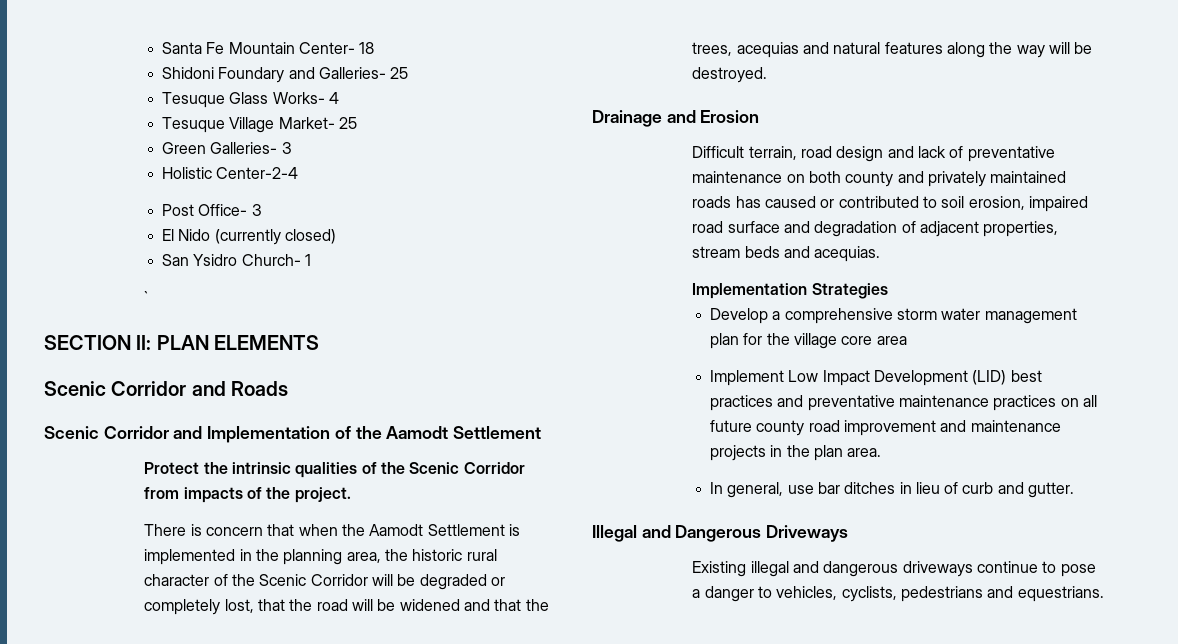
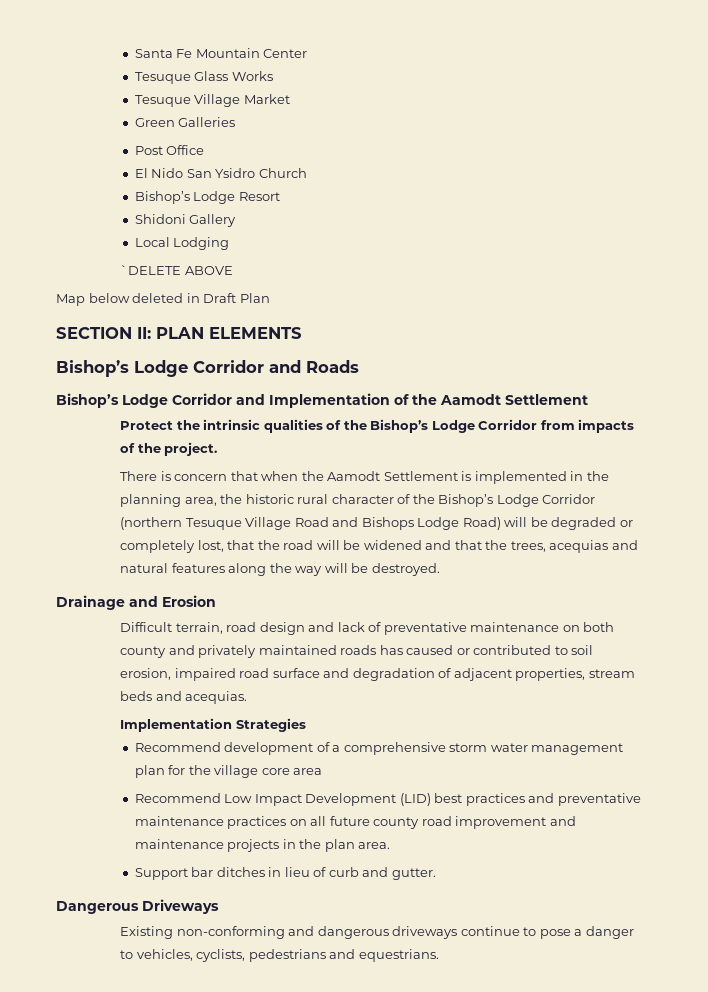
[298,42,375,54] [161,67,409,83] Center- 18 // Shidoni Foundary and Galleries- 25 -> [263,49,308,58] Center
[272,92,339,104] [161,117,357,133] Works- 4 // Tesuque Village Market- 25 -> [231,71,273,81] [134,94,290,107] Works // Tesuque Village Market
[210,142,292,154] [161,167,299,179] Galleries- 3 // Holistic Center-2-4 -> [178,117,236,127] Galleries
[198,204,262,216] Office- 3 -> [166,145,205,155] Office
[214,229,336,245] [161,254,311,266] [144,291,149,303] (currently closed) // San Ysidro Church- 1 // ` -> [186,168,307,178] [134,191,280,204] [134,214,237,227] [134,237,230,250] [120,265,233,275] [56,293,270,306] San Ysidro Church // Bishop’s Lodge Resort // Shidoni Gallery // Local Lodging // `DELETE ABOVE // Map below deleted in Draft Plan
[44,381,106,396] Scenic -> [56,360,188,377] Bishop’s Lodge
[44,426,99,439] Scenic -> [56,393,168,408] Bishop’s Lodge
[409,462,460,474] Scenic -> [370,419,475,433] Bishop’s Lodge
[259,574,368,586] Scenic Corridor -> [438,494,596,507] [120,517,501,530] Bishop’s Lodge Corridor (northern Tesuque Village Road and Bishops Lodge Road)
[709,308,768,324] Develop -> [134,742,330,755] Recommend development of
[709,370,784,386] Implement -> [134,793,221,803] Recommend
[709,482,814,498] In general, use -> [134,868,188,880] Support
[592,525,671,542] Illegal and -> (436, 874) none
[750,561,789,577] illegal -> [176,926,285,939] non-conforming

